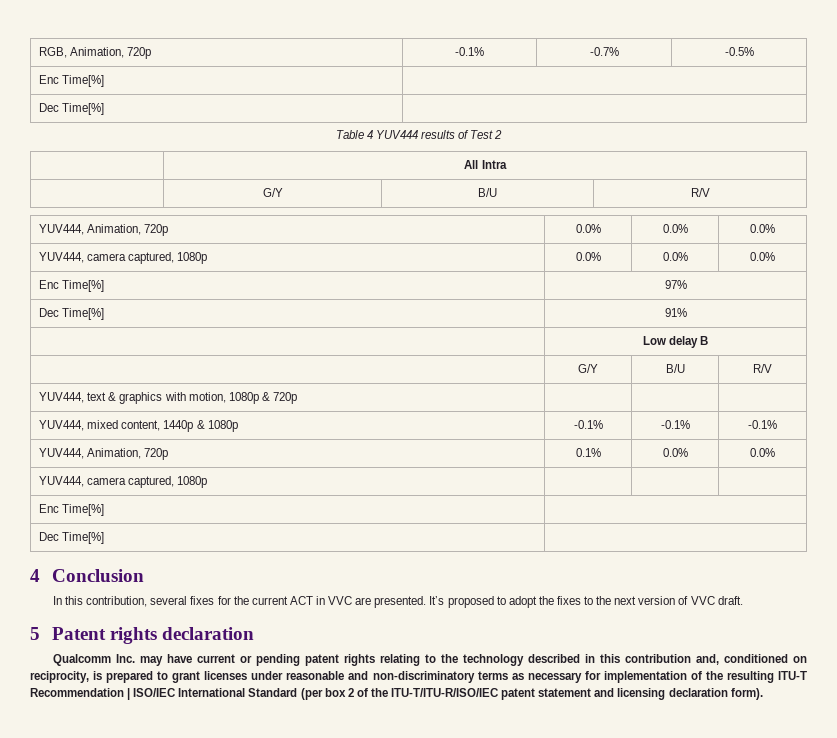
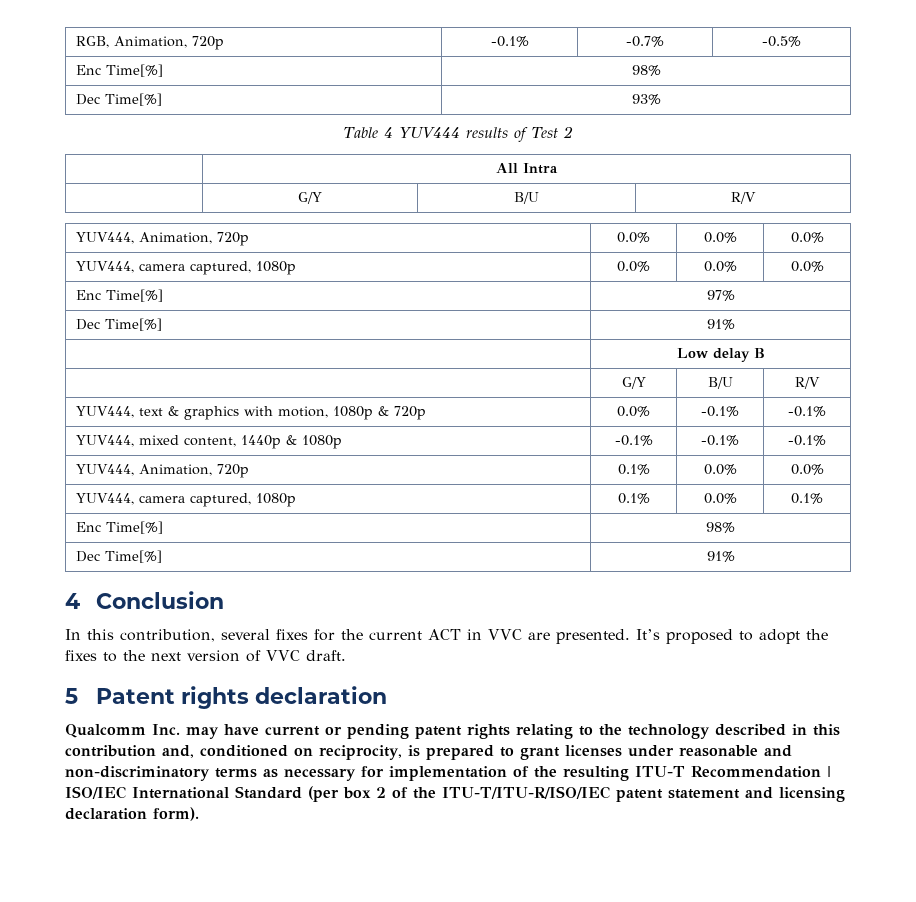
[39,103,105,115] // Dec Time[%] | -> [631,65,661,76] [76,93,163,106] [631,94,661,105] 98% // Dec Time[%] | 93%
(297, 398) | | -> [617,406,650,417] [701,406,739,417] [788,406,826,417] 0.0% | -0.1% | -0.1%
[39,504,105,516] [39,532,105,544] | | // Enc Time[%] | // Dec Time[%] | -> [617,493,650,504] [703,493,737,504] [791,493,823,504] [76,521,164,534] [706,522,735,533] [76,550,163,563] [706,551,735,562] 0.1% | 0.0% | 0.1% // Enc Time[%] | 98% // Dec Time[%] | 91%

